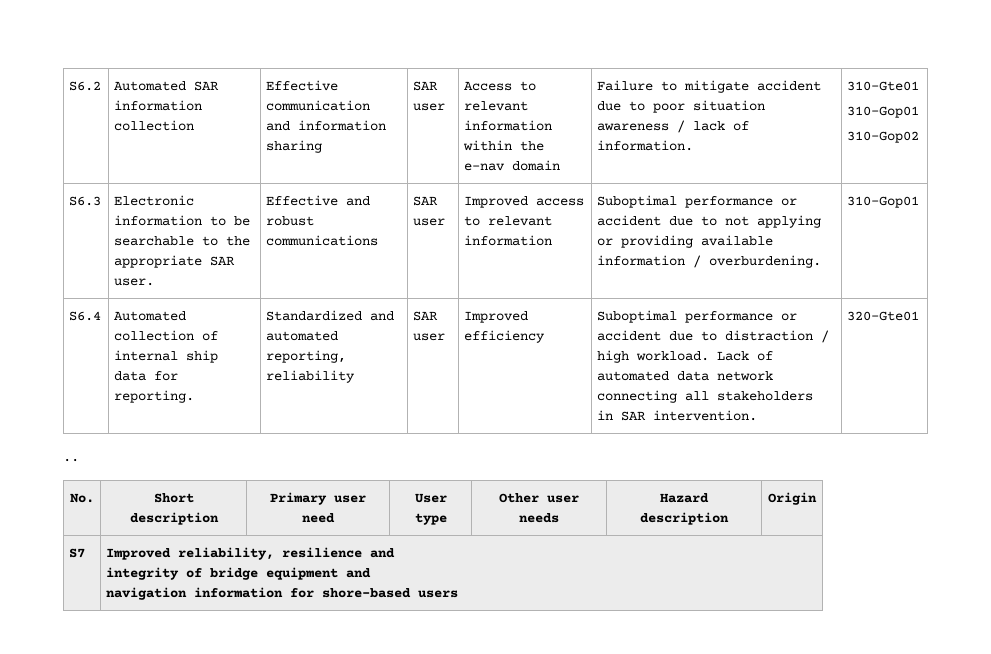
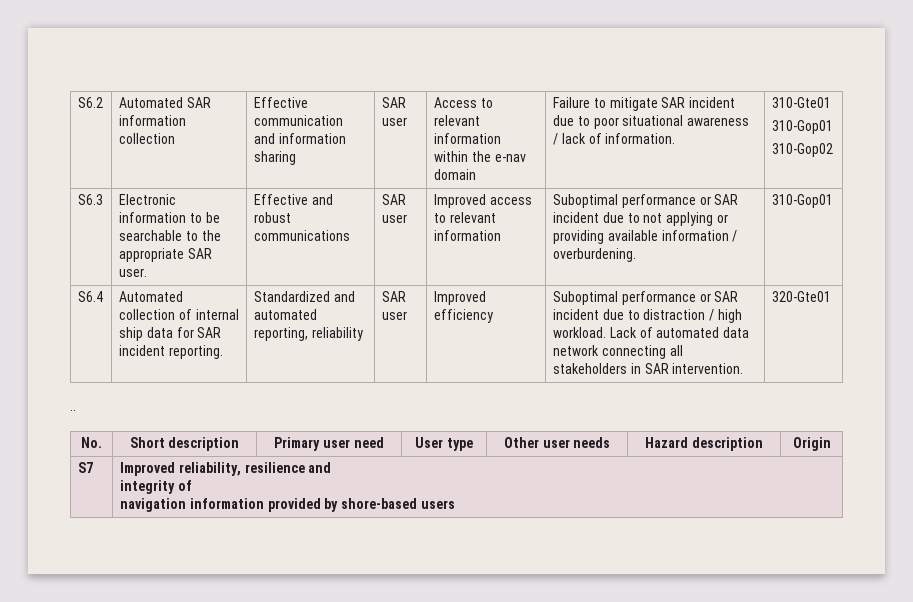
[757,80,822,91] accident -> [661,97,736,108] SAR incident
[693,100,766,111] situation -> [622,115,684,126] situational
[597,215,662,226] accident -> [714,194,739,205] [552,212,599,223] SAR incident
(179, 376) none -> [197,327,222,338] [118,345,165,356] SAR incident
[597,330,662,341] accident -> [714,291,739,302] [552,309,599,320] SAR incident
[210,567,372,580] bridge equipment and -> (192, 485) none
[290,588,315,598] for -> [267,498,339,512] provided by

